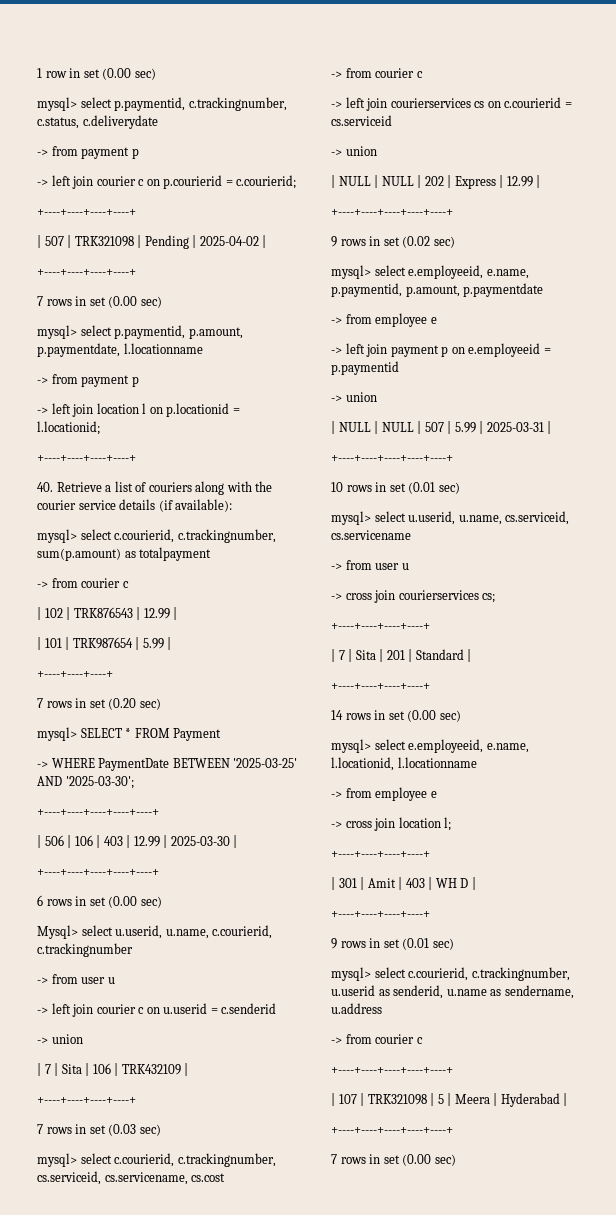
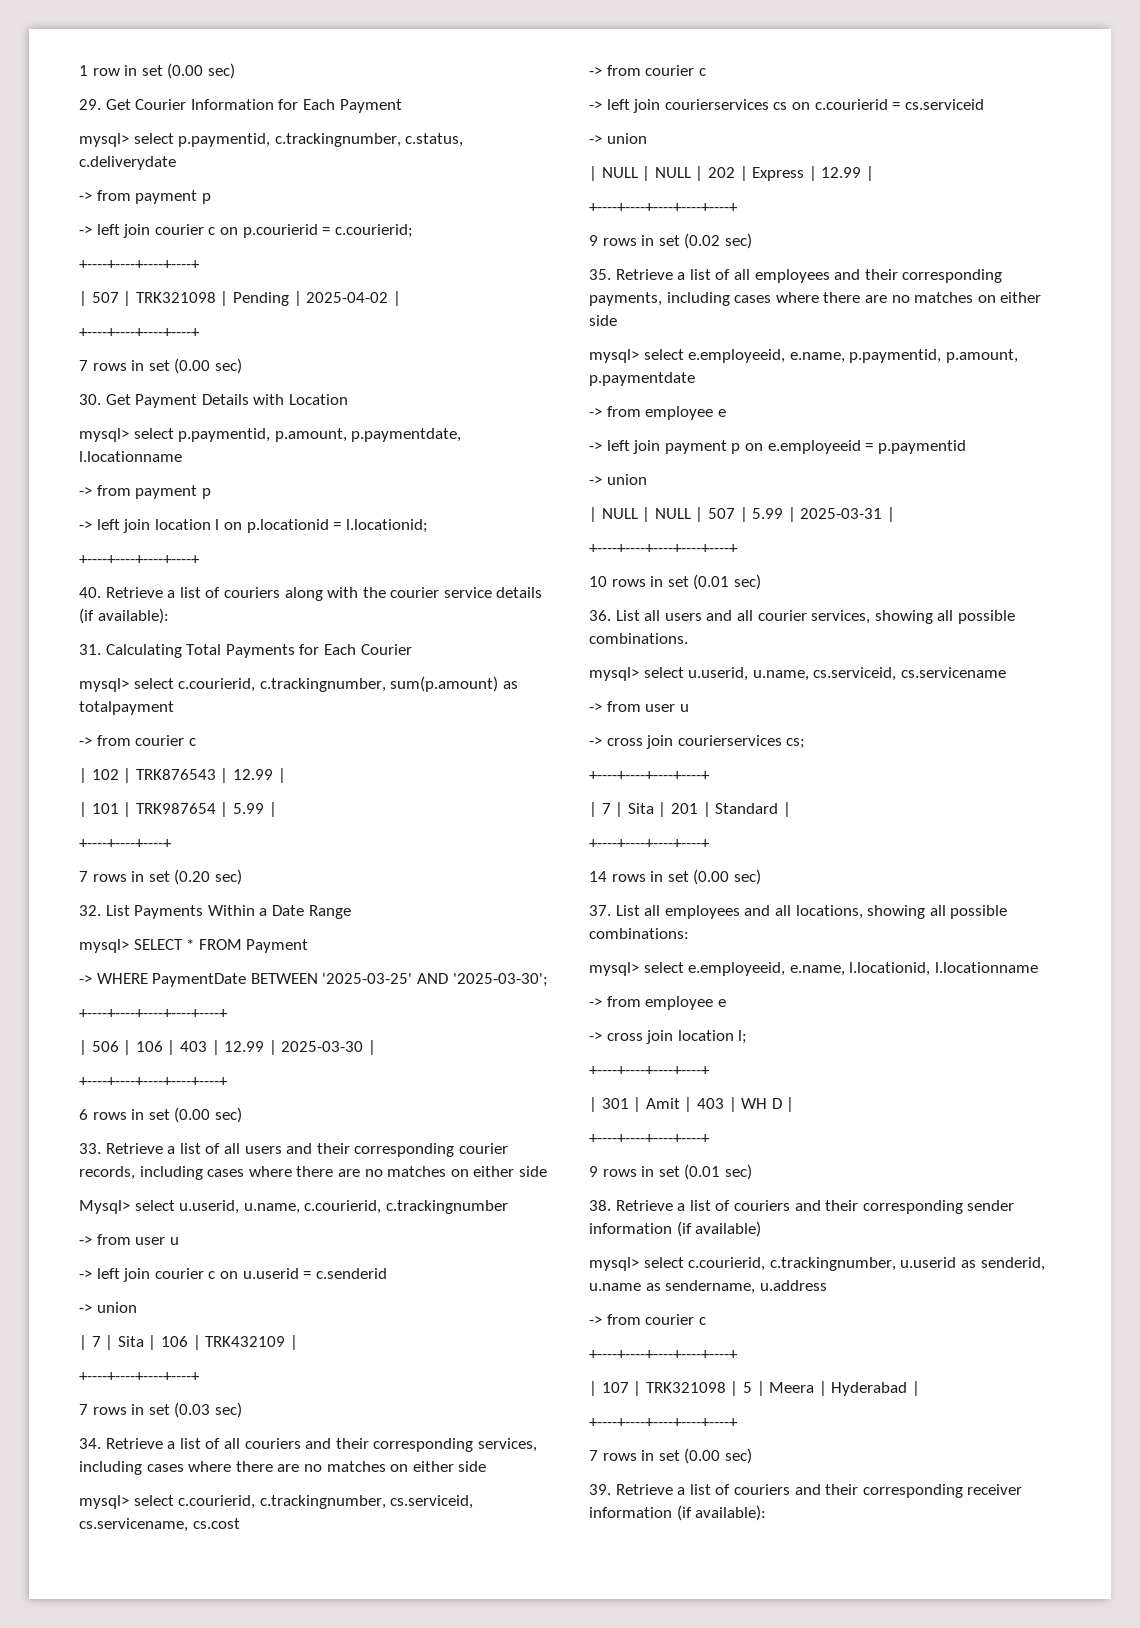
(156, 74) none -> [79,99,402,113] // 29. Get Courier Information for Each Payment
(162, 302) none -> [79,394,348,408] // 30. Get Payment Details with Location
(233, 505) none -> [79,644,412,658] // 31. Calculating Total Payments for Each Courier
(161, 704) none -> [79,905,351,919] // 32. List Payments Within a Date Range
(162, 902) none -> [79,1143,508,1157] [79,1166,547,1180] // 33. Retrieve a list of all users and their corresponding courier records, including cases where there are no matches on either side
(161, 1130) none -> [79,1438,537,1452] [79,1461,487,1475] // 34. Retrieve a list of all couriers and their corresponding services, including cases where there are no matches on either side
(455, 242) none -> [589,269,1003,283] [589,292,1042,306] [589,315,617,326] // 35. Retrieve a list of all employees and their corresponding payments, including cases where there are no matches on either side
(460, 488) none -> [589,610,1015,624] [589,633,688,644] // 36. List all users and all courier services, showing all possible combinations.
(461, 716) none -> [589,905,1008,919] [589,928,689,939] // 37. List all employees and all locations, showing all possible combinations:
(454, 944) none -> [589,1200,1015,1214] [589,1221,762,1237] // 38. Retrieve a list of couriers and their corresponding sender information (if available)
(456, 1160) none -> [589,1484,1023,1498] [589,1505,767,1521] // 39. Retrieve a list of couriers and their corresponding receiver information (if available):

